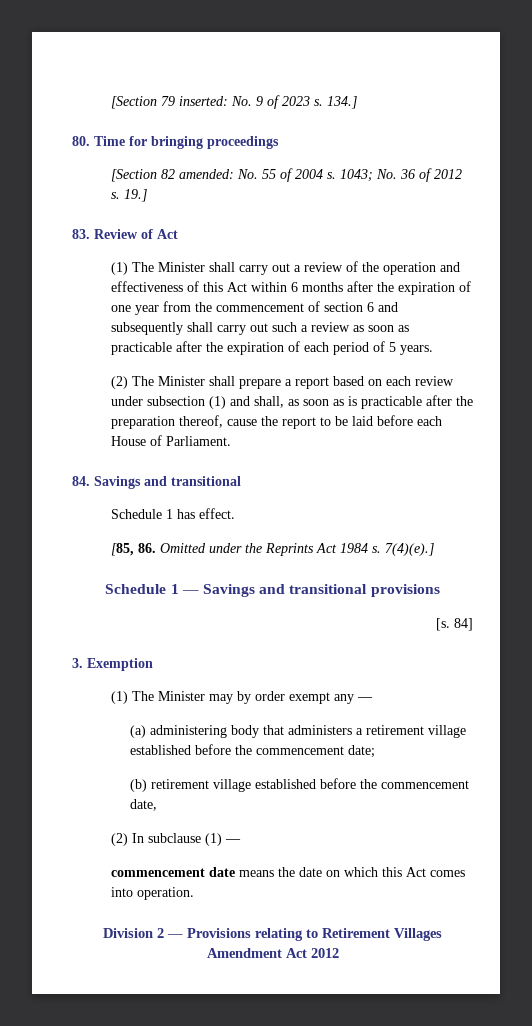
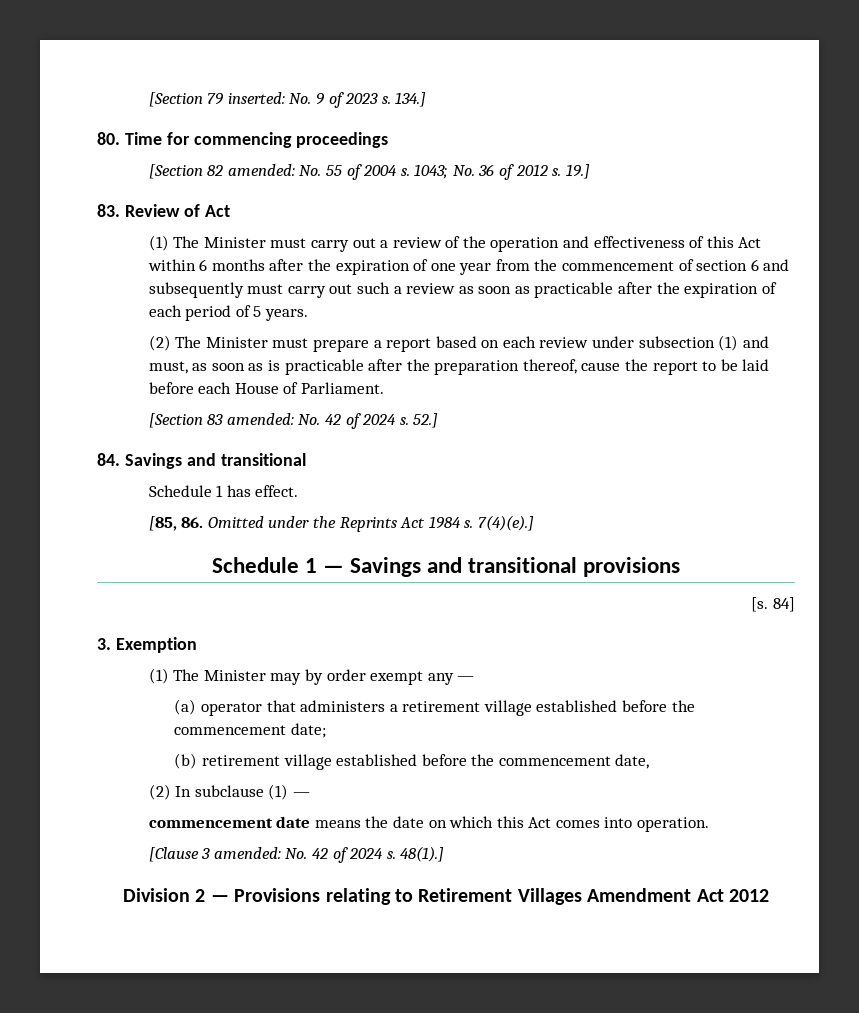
[151,136,203,149] bringing -> [193,132,292,148] commencing
[208,262,235,272] shall -> [270,238,307,248] must
[186,322,213,332] shall -> [247,284,284,294] must
[208,376,235,386] shall -> [272,338,309,348] must
[253,396,284,408] shall, -> [148,361,188,374] must,
(231, 441) none -> [148,413,439,429] // [Section 83 amended: No. 42 of 2024 s. 52.]
[149,725,259,738] administering body -> [200,702,262,716] operator
(194, 893) none -> [148,846,445,863] // [Clause 3 amended: No. 42 of 2024 s. 48(1).]

